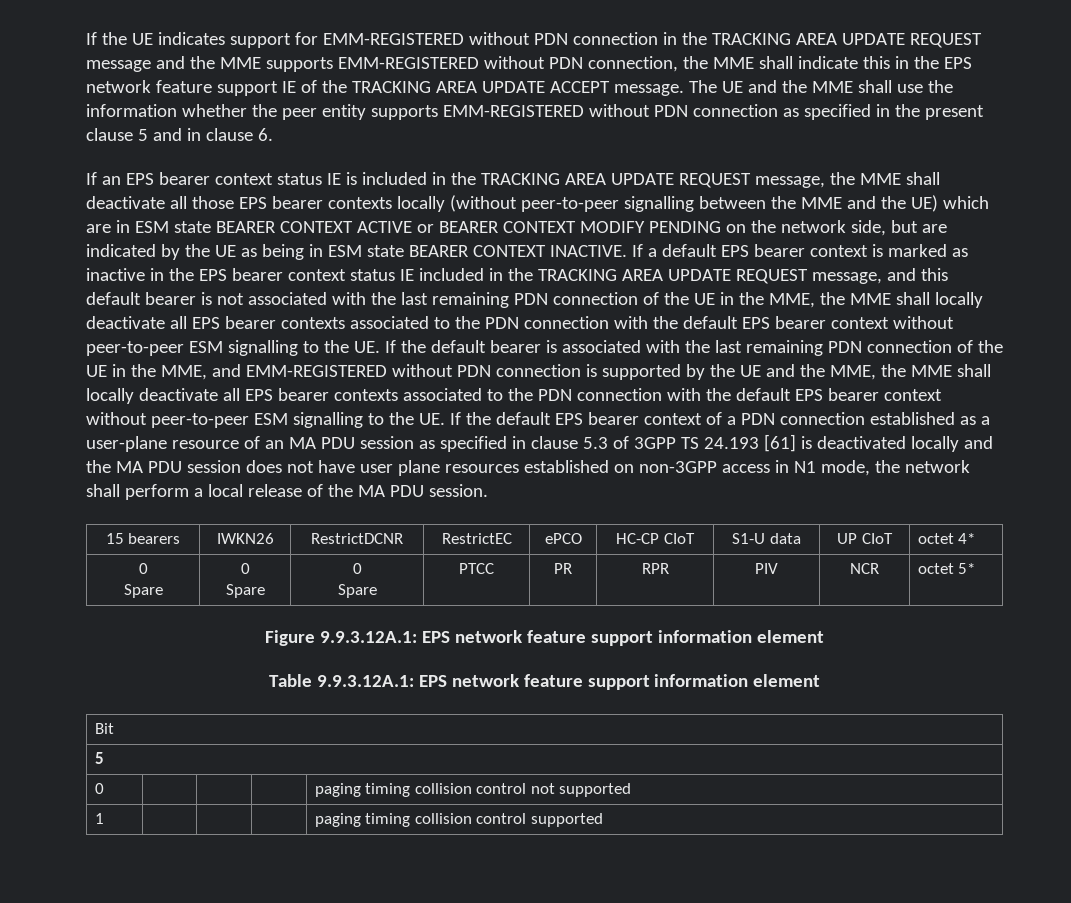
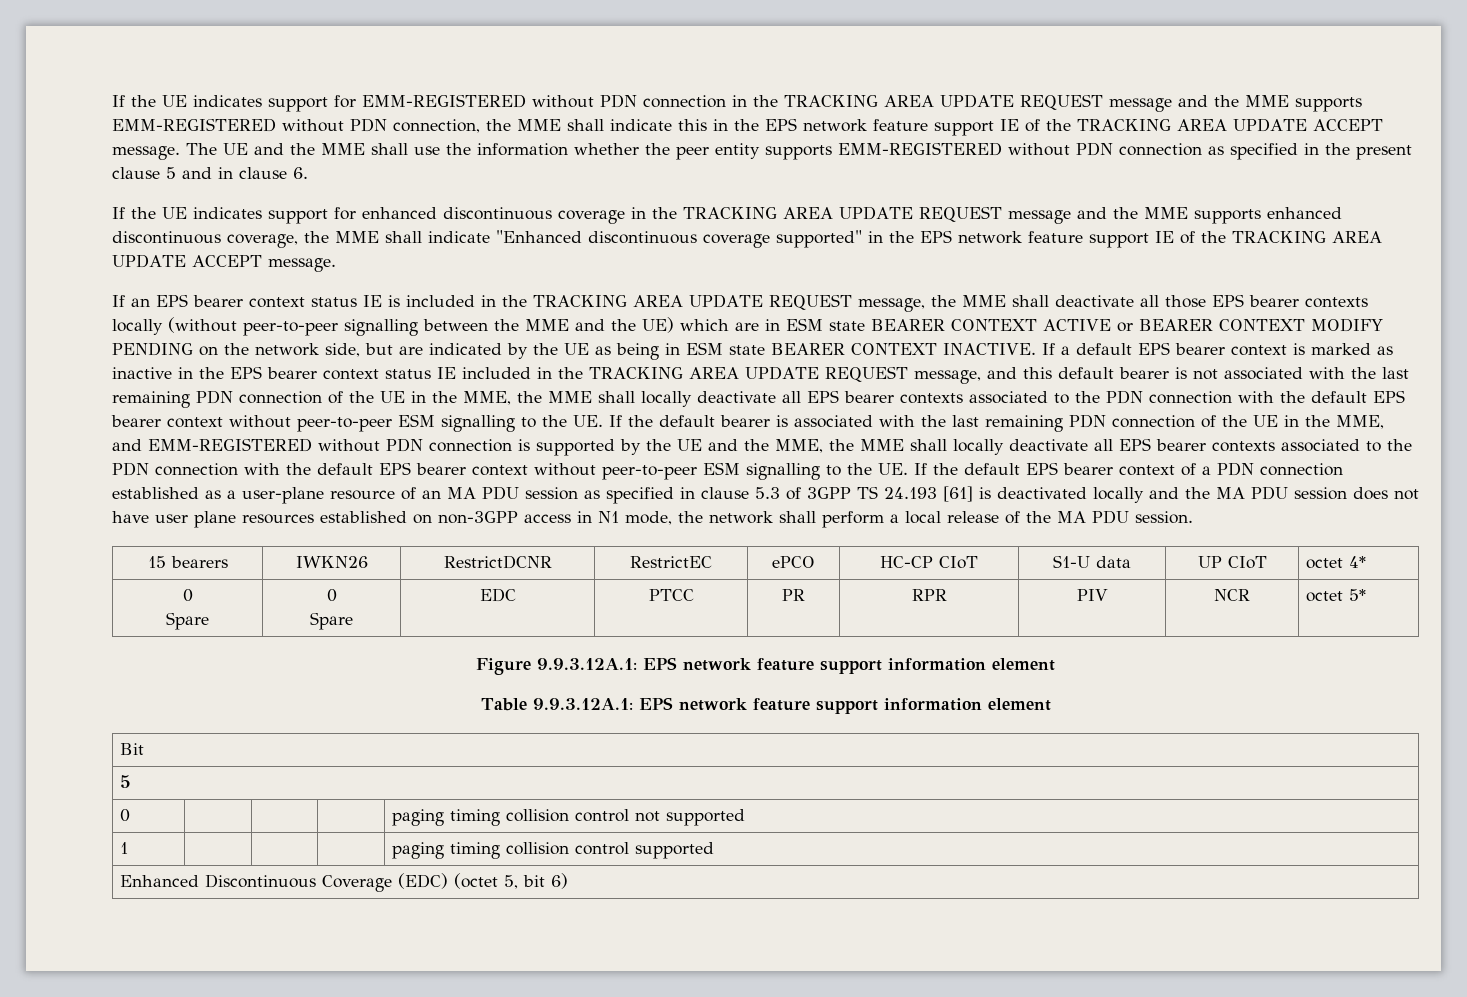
(273, 134) none -> [112,206,1342,224] [112,230,1382,248] [112,254,336,272] // If the UE indicates support for enhanced discontinuous coverage in the TRACKING AREA UPDATE REQUEST message and the MME supports enhanced discontinuous coverage, the MME shall indicate "Enhanced discontinuous coverage supported" in the EPS network feature support IE of the TRACKING AREA UPDATE ACCEPT message.
[352,563,362,574] [337,584,377,598] 0 // Spare -> [479,588,516,602] EDC
(603, 820) none -> [119,873,568,892] // Enhanced Discontinuous Coverage (EDC) (octet 5, bit 6)

